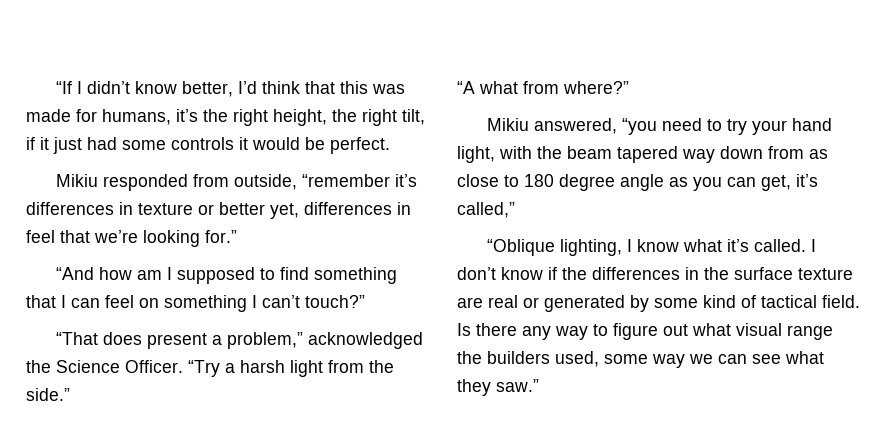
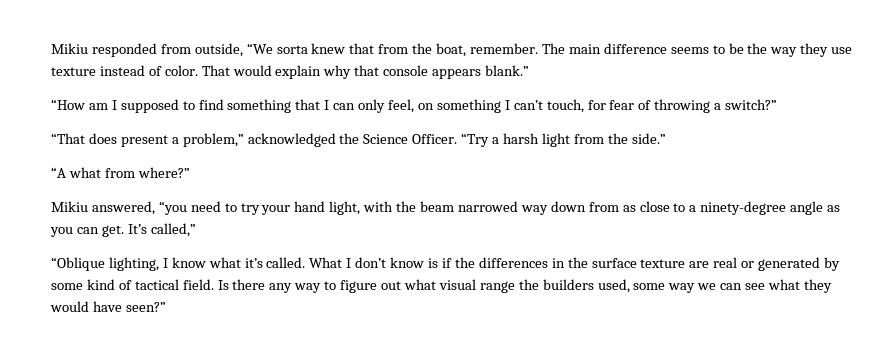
[56,81,406,97] [26,109,425,126] [26,137,390,154] [56,174,418,191] [26,202,411,219] [26,230,237,247] [56,267,133,280] “If I didn’t know better, I’d think that this was made for humans, it’s the right height, the right tilt, if it just had some controls it would be perfect. // Mikiu responded from outside, “remember it’s differences in texture or better yet, differences in feel that we’re looking for.” // “And how -> [51,43,853,57] [51,65,530,79] [51,99,85,110] Mikiu responded from outside, “We sorta knew that from the boat, remember. The main difference seems to be the way they use texture instead of color. That would explain why that console appears blank.” // “How
[105,295,134,308] feel -> [358,99,415,113] only feel,
[305,295,365,308] touch?” -> [546,99,778,113] touch, for fear of throwing a switch?”
[617,146,678,163] tapered -> [457,201,518,212] narrowed
[524,174,615,191] 180 degree -> [689,201,787,215] a ninety-degree
[761,174,818,191] get, it’s -> [101,224,147,237] get. It’s
(807, 245) none -> [309,257,343,268] What
(543, 273) none -> [428,258,439,268] is
[496,379,539,392] saw.” -> [50,301,166,312] would have seen?”

